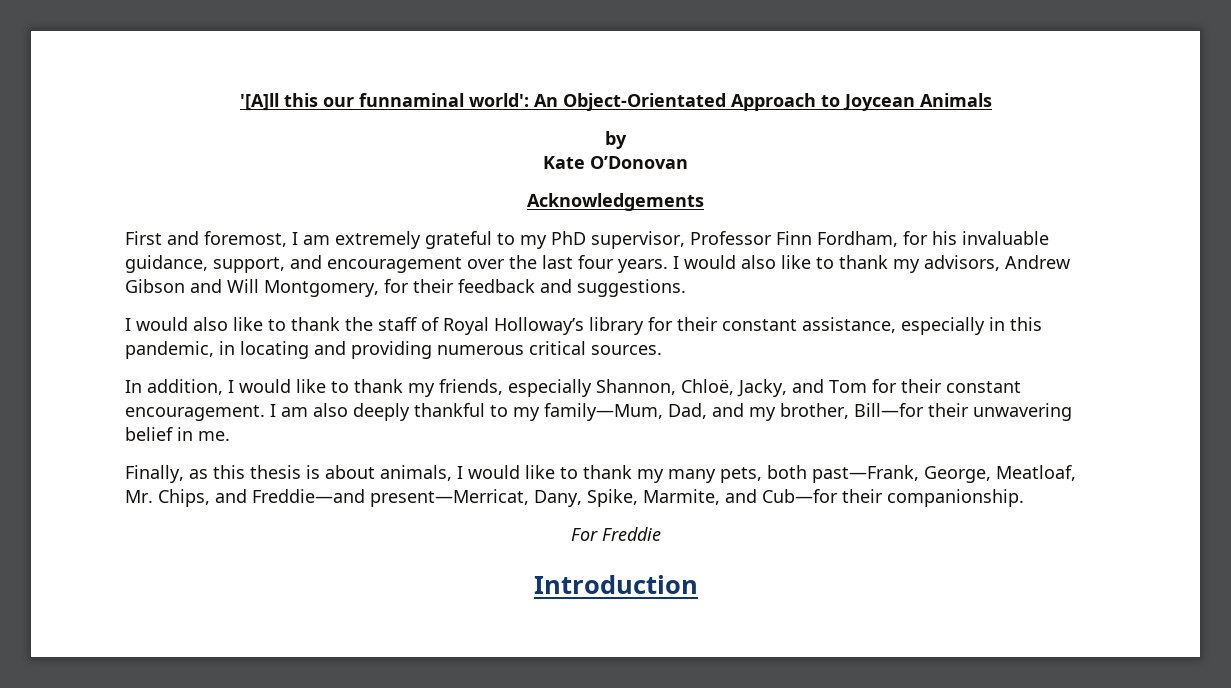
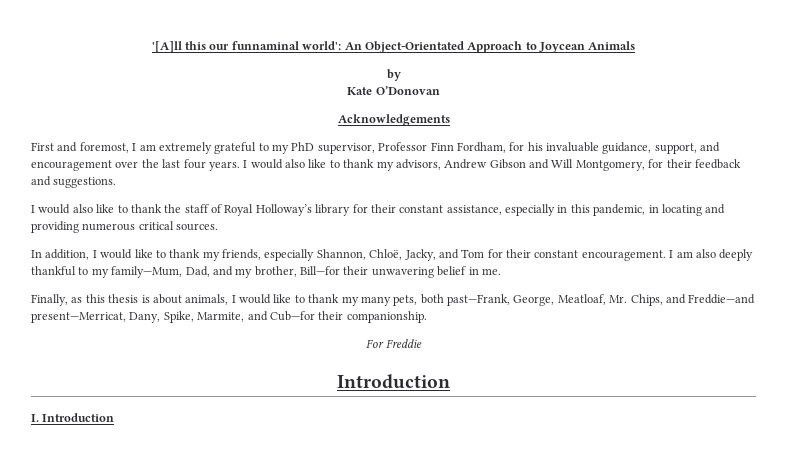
(698, 584) none -> [31,413,115,422] // I. Introduction

